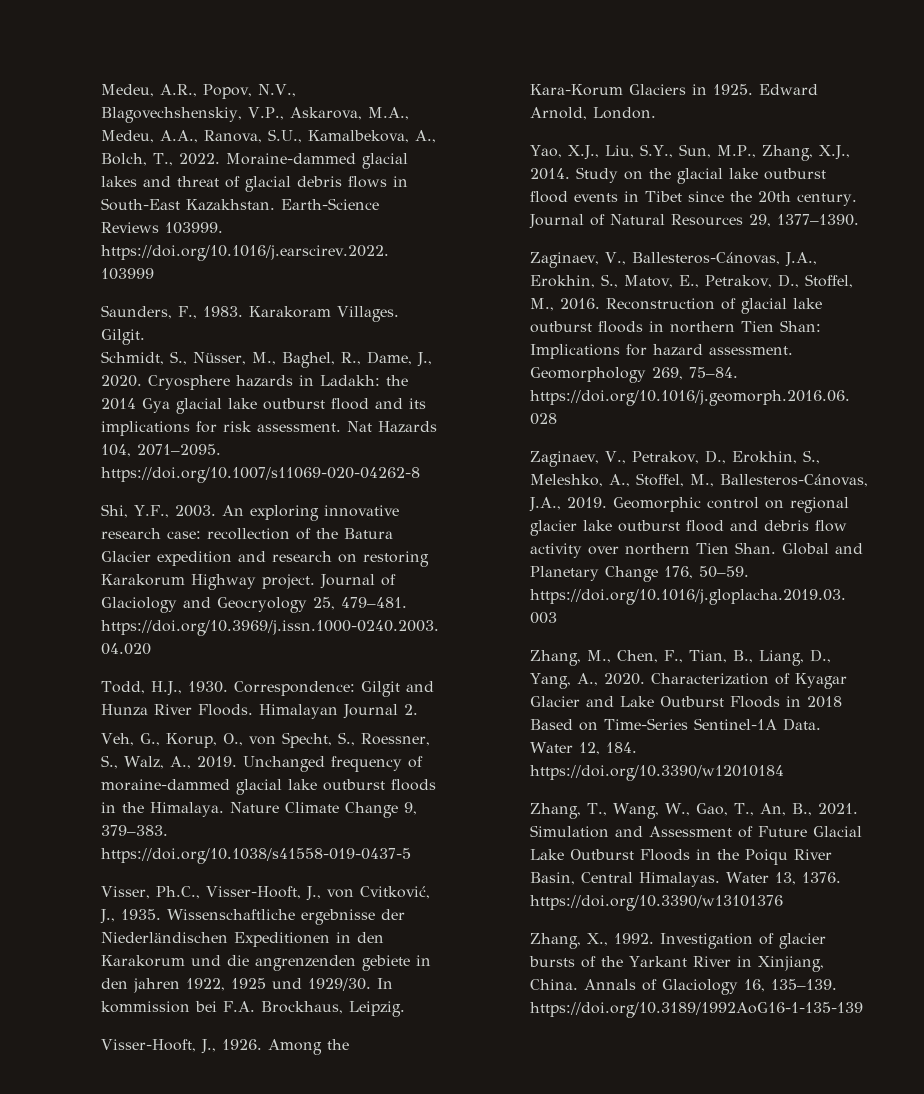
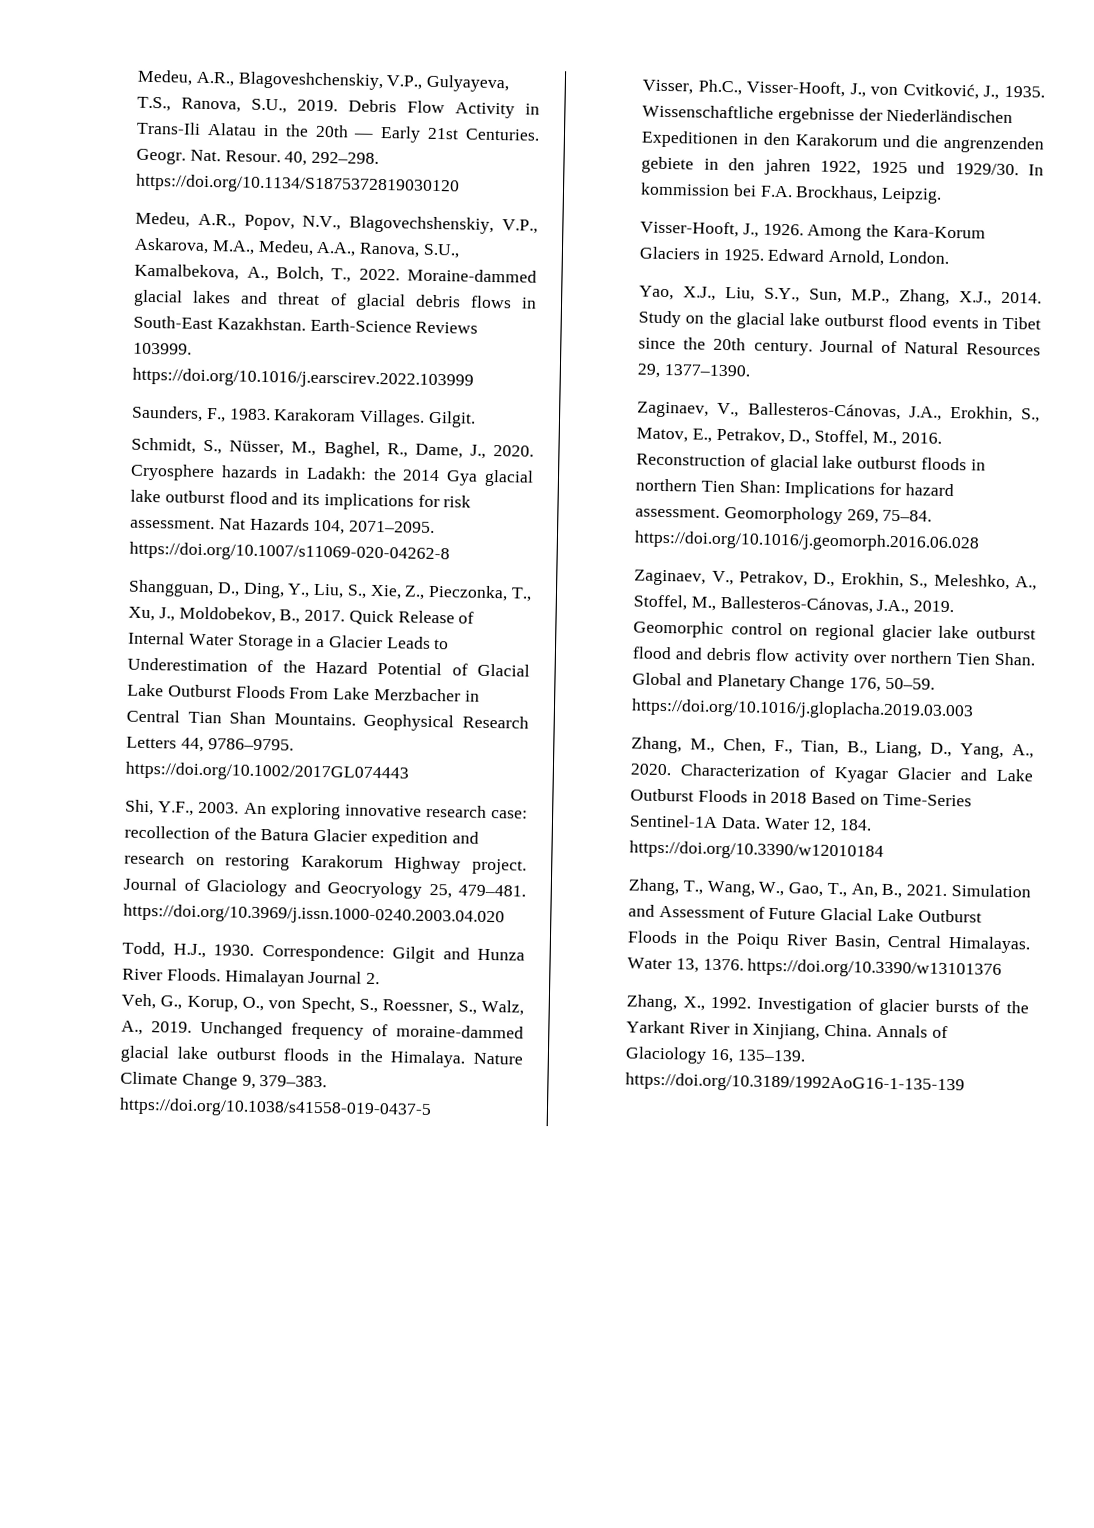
[100,84,197,97] Medeu, A.R., -> [137,69,510,93] [137,96,540,119] [136,121,540,143] [136,148,380,166] [135,173,461,196] [135,211,236,229] Medeu, A.R., Blagoveshchenskiy, V.P., Gulyayeva, T.S., Ranova, S.U., 2019. Debris Flow Activity in Trans-Ili Alatau in the 20th — Early 21st Centuries. Geogr. Nat. Resour. 40, 292–298. https://doi.org/10.1134/S1875372819030120 // Medeu, A.R.,
(420, 475) none -> [128,579,532,602] [128,606,475,626] [128,631,450,651] [127,657,530,677] [127,683,480,702] [126,709,529,732] [126,736,294,752] [125,761,410,783] // Shangguan, D., Ding, Y., Liu, S., Xie, Z., Pieczonka, T., Xu, J., Moldobekov, B., 2017. Quick Release of Internal Water Storage in a Glacier Leads to Underestimation of the Hazard Potential of Glacial Lake Outburst Floods From Lake Merzbacher in Central Tian Shan Mountains. Geophysical Research Letters 44, 9786–9795. https://doi.org/10.1002/2017GL074443

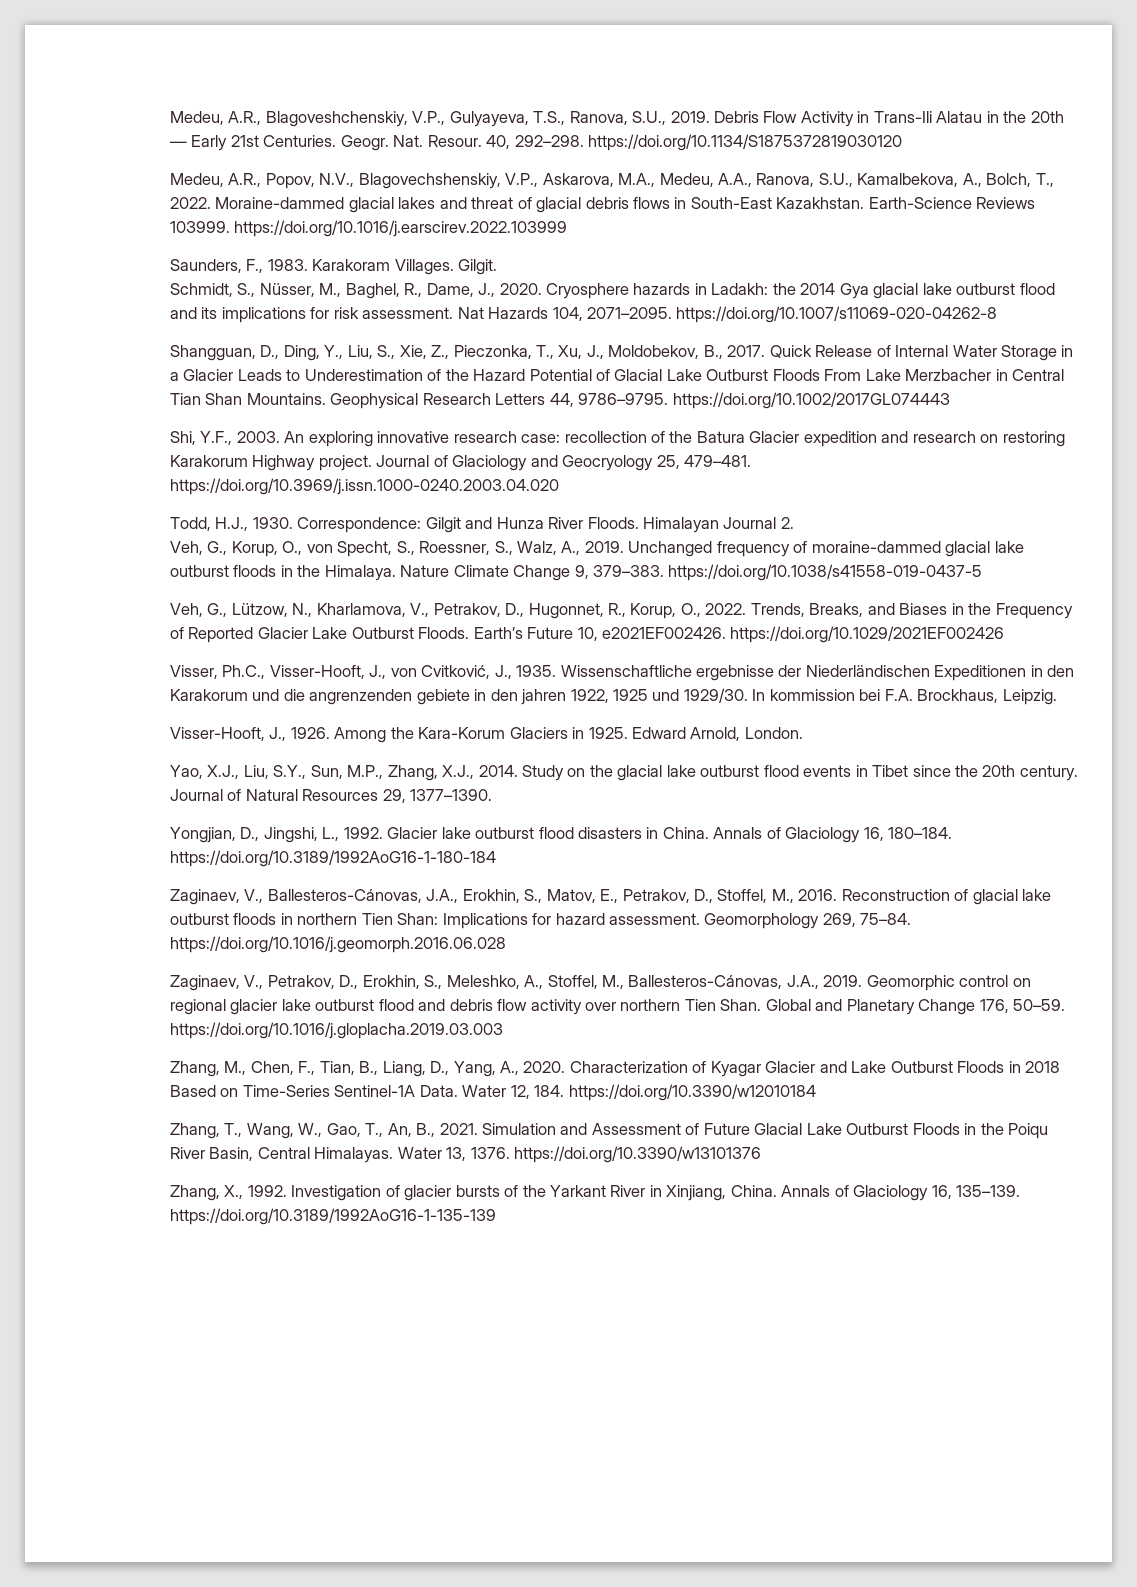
(433, 1108) none -> [169,603,1073,619] [169,626,1005,643] // Veh, G., Lützow, N., Kharlamova, V., Petrakov, D., Hugonnet, R., Korup, O., 2022. Trends, Breaks, and Biases in the Frequency of Reported Glacier Lake Outburst Floods. Earth’s Future 10, e2021EF002426. https://doi.org/10.1029/2021EF002426
(750, 370) none -> [169,827,953,843] [169,850,496,867] // Yongjian, D., Jingshi, L., 1992. Glacier lake outburst flood disasters in China. Annals of Glaciology 16, 180–184. https://doi.org/10.3189/1992AoG16-1-180-184

